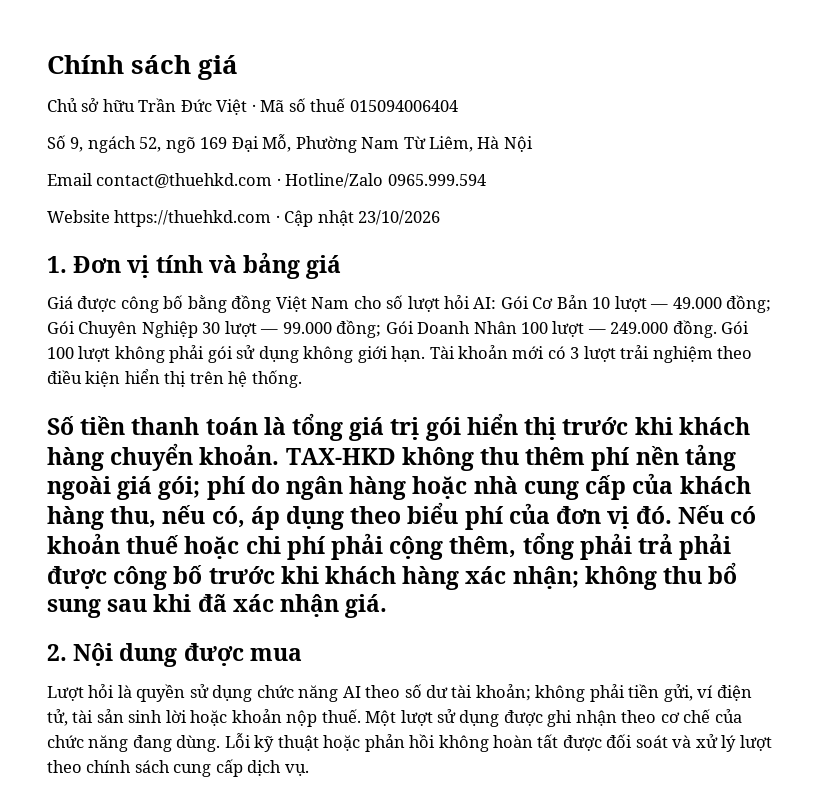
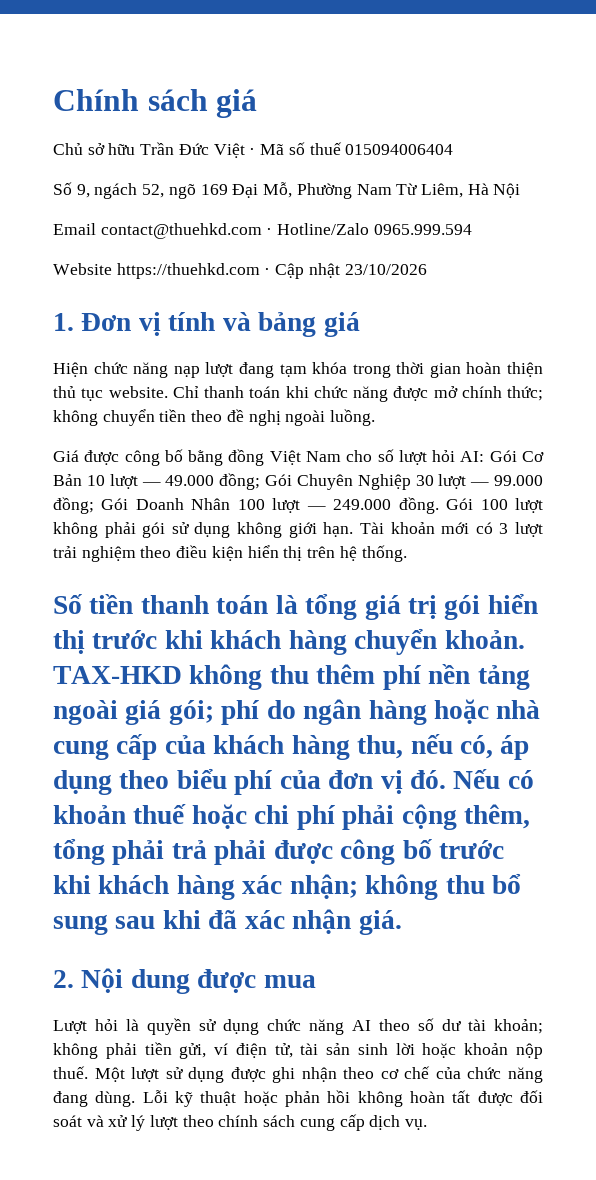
(342, 267) none -> [53,362,543,378] [53,386,543,402] [53,409,376,426] // Hiện chức năng nạp lượt đang tạm khóa trong thời gian hoàn thiện thủ tục website. Chỉ thanh toán khi chức năng được mở chính thức; không chuyển tiền theo đề nghị ngoài luồng.

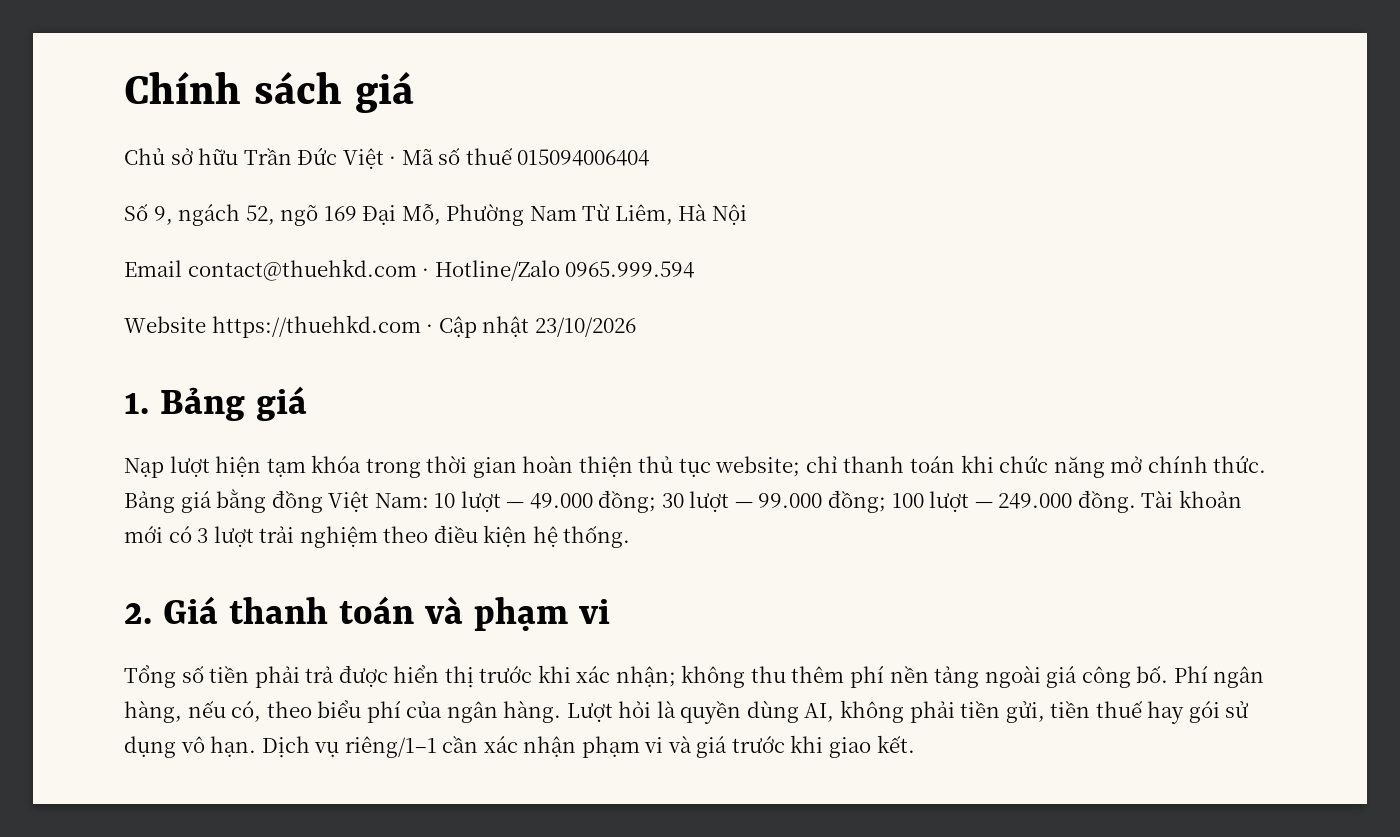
[81,312,360,337] [53,362,274,378] Đơn vị tính và bảng giá // Hiện chức năng nạp lượt đang -> [160,386,308,421] [124,456,262,478] Bảng giá // Nạp lượt hiện
[108,386,199,398] website. Chỉ -> [715,456,838,477] website; chỉ
[393,386,429,401] được -> (1105, 467) none
[507,386,543,401] [53,409,376,426] [53,449,544,466] [53,474,82,486] thức; không chuyển tiền theo đề nghị ngoài luồng. // Giá được công bố bằng đồng Việt Nam cho số lượt hỏi AI: Gói Cơ Bản -> [1213,455,1267,473] [124,489,429,513] thức. Bảng giá bằng đồng Việt Nam:
[265,474,411,490] Gói Chuyên Nghiệp -> (657, 501) none
[101,498,231,510] Gói Doanh Nhân -> (887, 501) none
[446,498,543,513] [53,522,354,538] Gói 100 lượt không phải gói sử dụng không giới hạn. -> (1136, 501) none
[247,545,336,561] hiển thị trên -> (528, 536) none
[53,593,538,620] [53,628,525,655] [53,666,182,684] Số tiền thanh toán là tổng giá trị gói hiển thị trước khi khách hàng chuyển khoản. TAX-HKD -> [124,596,611,631] [124,665,676,688] 2. Giá thanh toán và phạm vi // Tổng số tiền phải trả được hiển thị trước khi xác nhận;
[168,699,541,725] [53,734,530,760] [53,768,534,795] [53,804,530,830] [53,838,504,865] [53,873,521,900] [53,909,402,935] [53,968,316,994] [53,1018,543,1035] [53,1042,543,1059] [53,1066,544,1083] [53,1090,543,1107] [53,1114,427,1131] gói; phí do ngân hàng hoặc nhà cung cấp của khách hàng thu, nếu có, áp dụng theo biểu phí của đơn vị đó. Nếu có khoản thuế hoặc chi phí phải cộng thêm, tổng phải trả phải được công bố trước khi khách hàng xác nhận; không thu bổ sung sau khi đã xác nhận giá. // 2. Nội dung được mua // Lượt hỏi là quyền sử dụng chức năng AI theo số dư tài khoản; không phải tiền gửi, ví điện tử, tài sản sinh lời hoặc khoản nộp thuế. Một lượt sử dụng được ghi nhận theo cơ chế của chức năng đang dùng. Lỗi kỹ thuật hoặc phản hồi không hoàn tất được đối soát và xử lý lượt theo chính sách cung cấp dịch vụ. -> [1081,666,1265,688] [124,700,1250,724] [124,735,915,758] công bố. Phí ngân hàng, nếu có, theo biểu phí của ngân hàng. Lượt hỏi là quyền dùng AI, không phải tiền gửi, tiền thuế hay gói sử dụng vô hạn. Dịch vụ riêng/1–1 cần xác nhận phạm vi và giá trước khi giao kết.

